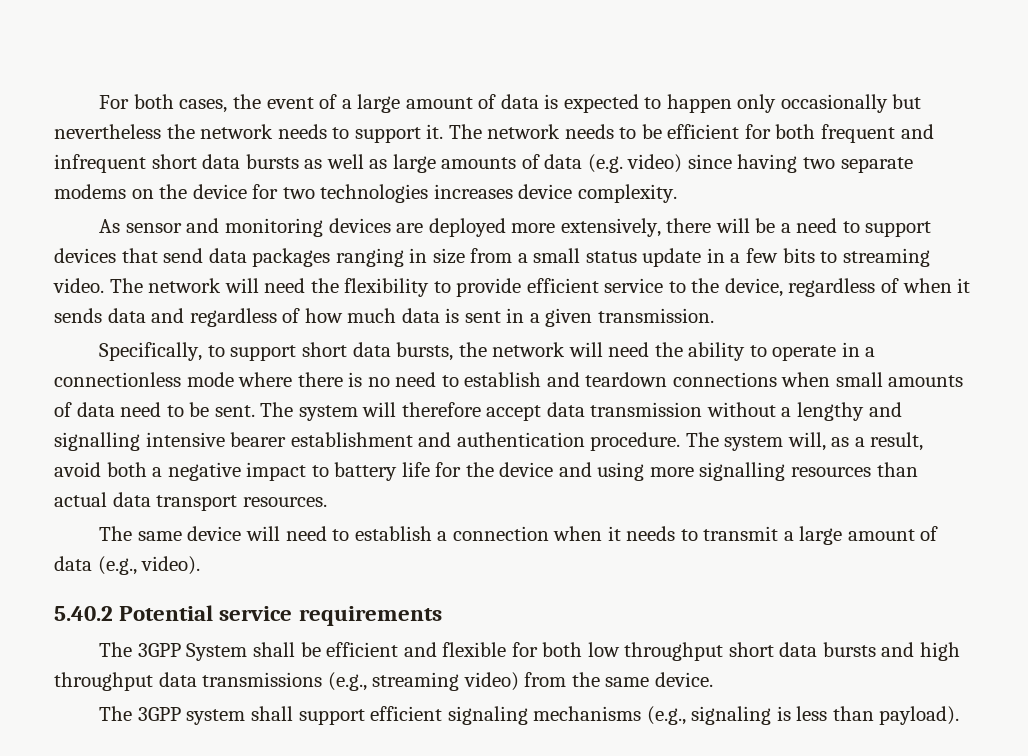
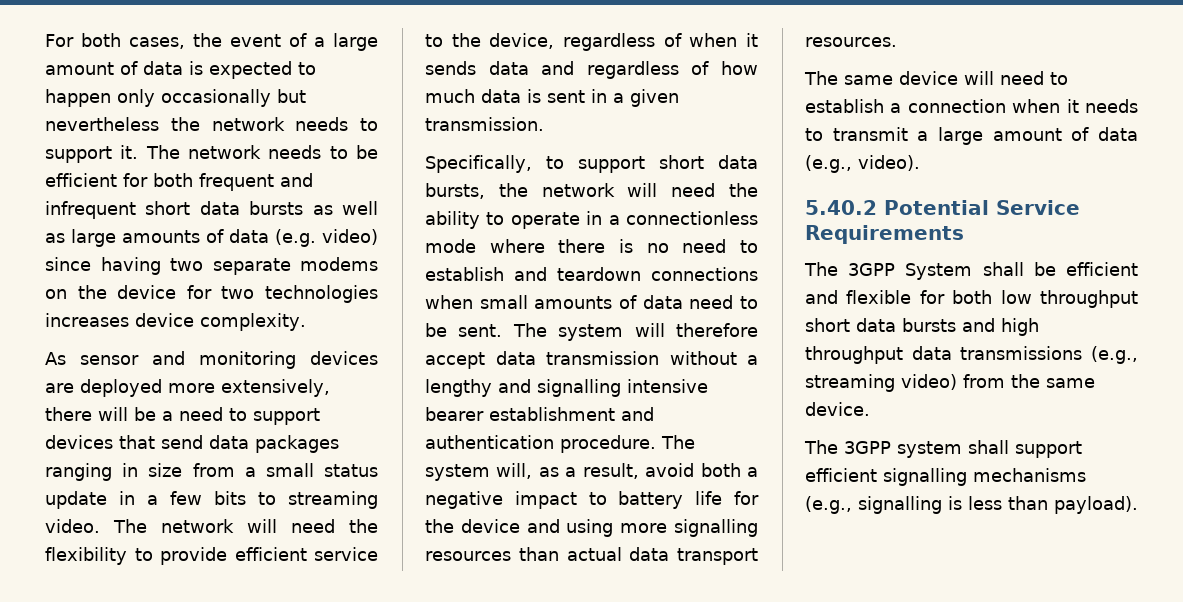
[219,606,442,626] service requirements -> [996,200,1080,215] [805,225,964,244] Service Requirements
[447,706,528,725] signaling -> [883,468,967,486] signalling
[691,706,772,725] signaling -> [858,496,942,514] signalling

